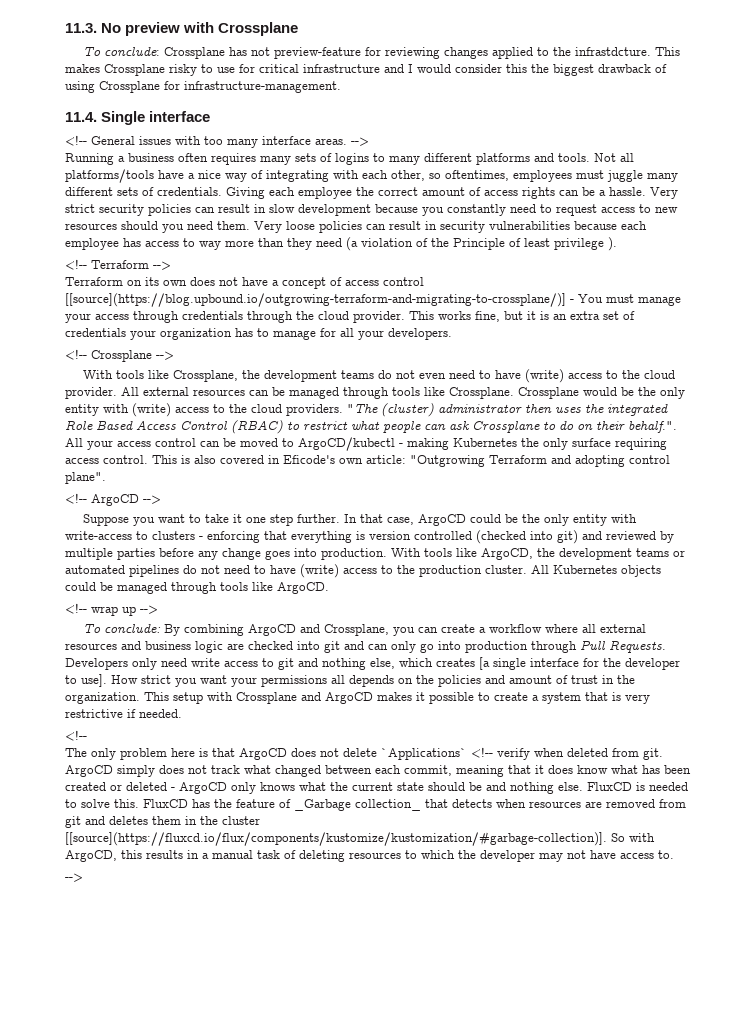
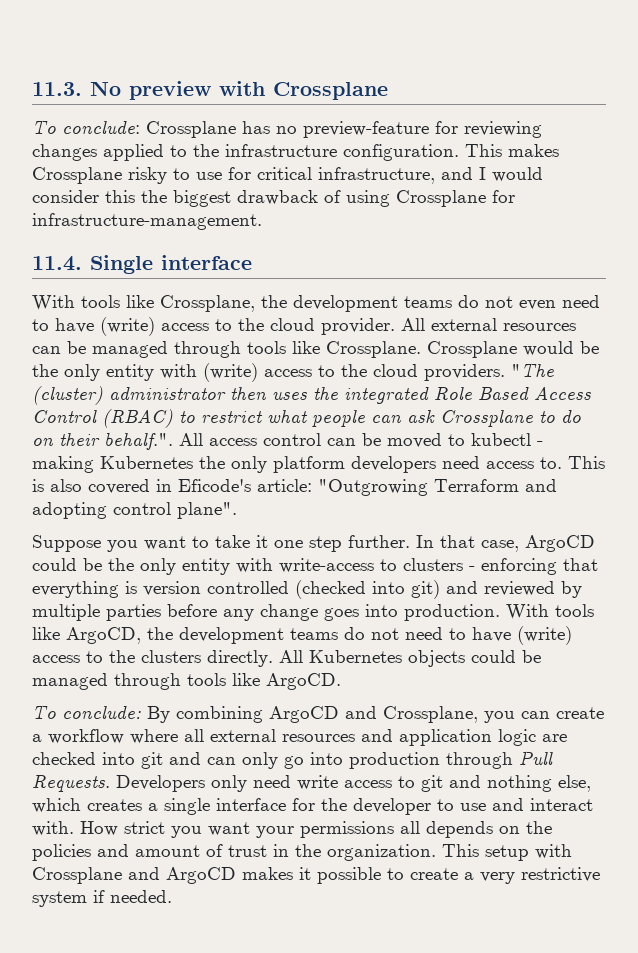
[250,47,270,56] not -> [276,126,297,134] no
[574,47,651,56] infrastdcture. -> [225,144,459,161] infrastructure configuration.
[303,64,380,73] infrastructure -> [318,167,435,184] infrastructure,
[65,135,369,148] [65,153,634,165] [65,169,678,183] [65,187,678,199] [65,204,678,216] [65,221,647,233] [65,237,617,251] [65,259,171,270] [65,277,424,289] [65,293,681,307] [65,311,635,323] [65,328,452,340] [65,349,174,362] // <!-- General issues with too many interface areas. --> // Running a business often requires many sets of logins to many different platforms and tools. Not all platforms/tools have a nice way of integrating with each other, so oftentimes, employees must juggle many different sets of credentials. Giving each employee the correct amount of access rights can be a hassle. Very strict security policies can result in slow development because you constantly need to request access to new resources should you need them. Very loose policies can result in security vulnerabilities because each employee has access to way more than they need (a violation of the Principle of least privilege ). // <!-- Terraform --> // Terraform on its own does not have a concept of access control [[source](https://blog.upbound.io/outgrowing-terraform-and-migrating-to-crossplane/)] - You must manage your access through credentials through the cloud provider. This works fine, but it is an extra set of credentials your organization has to manage for all your developers. // <!-- Crossplane --> -> (252, 262) none
[87,440,113,450] your -> (203, 439) none
[298,437,395,451] ArgoCD/kubectl -> [471,433,531,446] kubectl
[572,438,667,450] [65,455,148,464] surface requiring access control. -> [273,456,562,473] platform developers need access to.
[339,458,363,464] own -> (251, 485) none
[65,493,161,506] // <!-- ArgoCD --> -> (237, 510) none
[673,550,685,557] [65,565,179,577] or automated pipelines -> (338, 634) none
[419,565,527,577] production cluster. -> [141,650,273,667] clusters directly.
[65,603,158,616] // <!-- wrap up --> -> (341, 681) none
[145,641,191,650] business -> [399,729,492,746] application
[479,657,490,670] [a -> [148,803,158,811] a
[81,674,107,687] use]. -> [460,798,593,811] [32,821,74,836] use and interact with.
[542,692,621,704] system that is -> (474, 876) none
(123, 713) none -> [32,891,87,907] system
[65,730,87,741] [65,747,663,760] [65,765,691,777] [65,782,688,794] [65,799,686,811] [65,816,260,828] [65,832,655,846] [65,850,674,862] [65,873,83,882] // <!-- // The only problem here is that ArgoCD does not delete `Applications` <!-- verify when deleted from git. ArgoCD simply does not track what changed between each commit, meaning that it does know what has been created or deleted - ArgoCD only knows what the current state should be and nothing else. FluxCD is needed to solve this. FluxCD has the feature of _Garbage collection_ that detects when resources are removed from git and deletes them in the cluster [[source](https://fluxcd.io/flux/components/kustomize/kustomization/#garbage-collection)]. So with ArgoCD, this results in a manual task of deleting resources to which the developer may not have access to. // --> -> (172, 896) none

